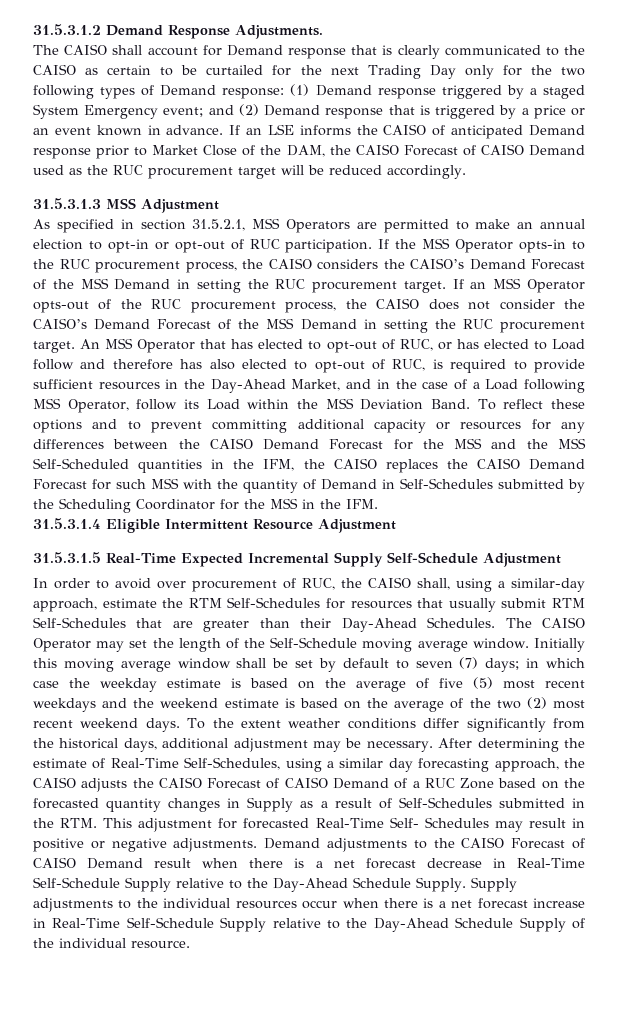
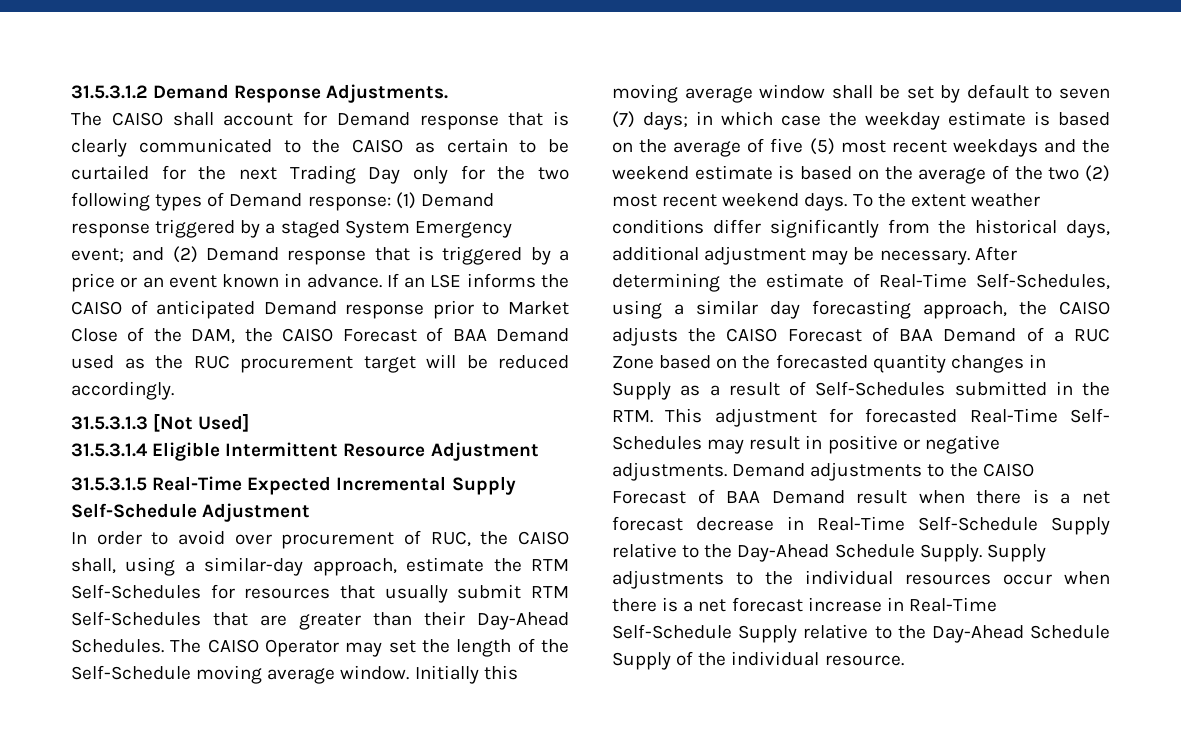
[480,144,524,155] CAISO -> [452,329,487,341] BAA
[106,198,219,213] [33,218,585,233] [33,238,585,253] [33,258,585,273] [33,278,585,293] [33,298,585,313] [33,318,585,333] [33,338,585,353] [33,359,585,373] [33,379,585,393] [33,398,585,413] [33,419,585,433] [33,438,586,450] [33,458,586,473] [33,478,585,493] [33,498,378,513] MSS Adjustment // As specified in section 31.5.2.1, MSS Operators are permitted to make an annual election to opt-in or opt-out of RUC participation. If the MSS Operator opts-in to the RUC procurement process, the CAISO considers the CAISO’s Demand Forecast of the MSS Demand in setting the RUC procurement target. If an MSS Operator opts-out of the RUC procurement process, the CAISO does not consider the CAISO’s Demand Forecast of the MSS Demand in setting the RUC procurement target. An MSS Operator that has elected to opt-out of RUC, or has elected to Load follow and therefore has also elected to opt-out of RUC, is required to provide sufficient resources in the Day-Ahead Market, and in the case of a Load following MSS Operator, follow its Load within the MSS Deviation Band. To reflect these options and to prevent committing additional capacity or resources for any differences between the CAISO Demand Forecast for the MSS and the MSS Self-Scheduled quantities in the IFM, the CAISO replaces the CAISO Demand Forecast for such MSS with the quantity of Demand in Self-Schedules submitted by the Scheduling Coordinator for the MSS in the IFM. -> [153,413,250,432] [Not Used]
[284,777,328,788] CAISO -> [899,329,934,341] BAA
[33,857,76,868] CAISO -> [726,491,761,503] BAA

